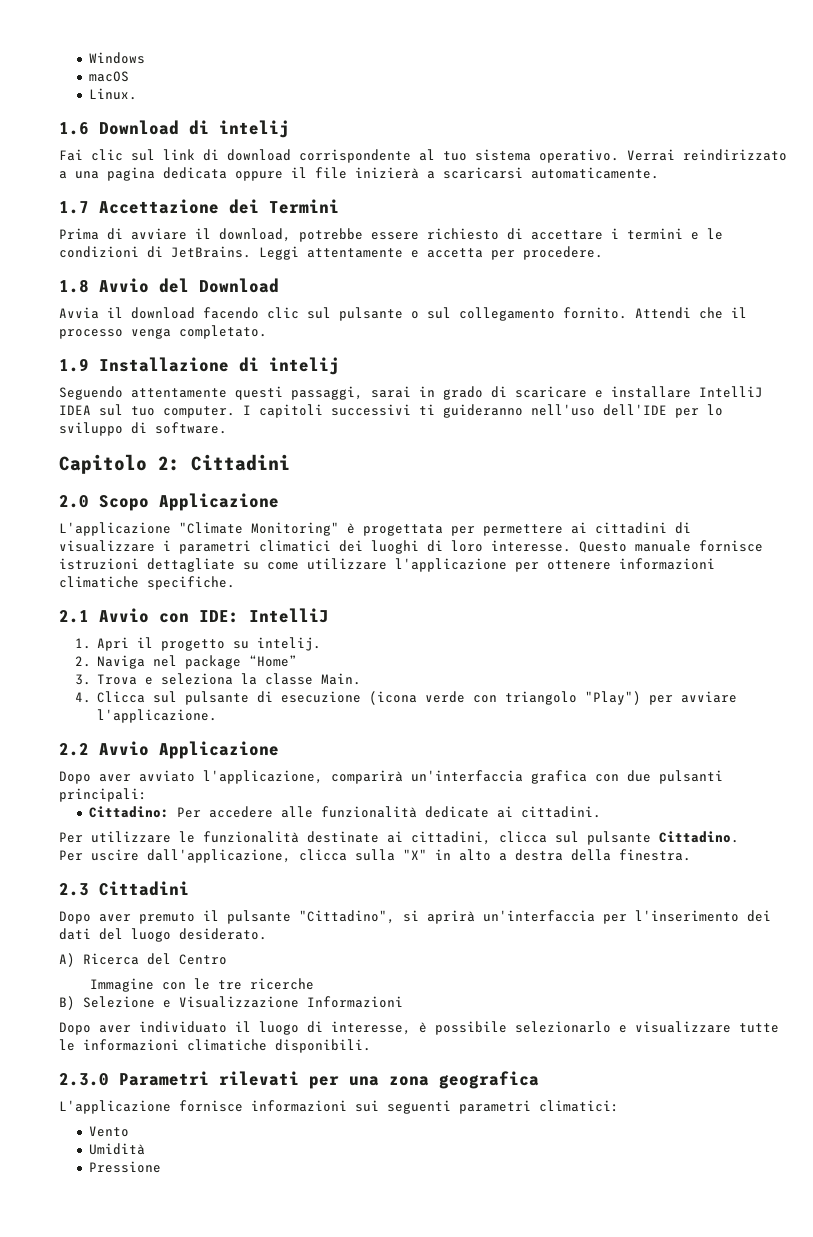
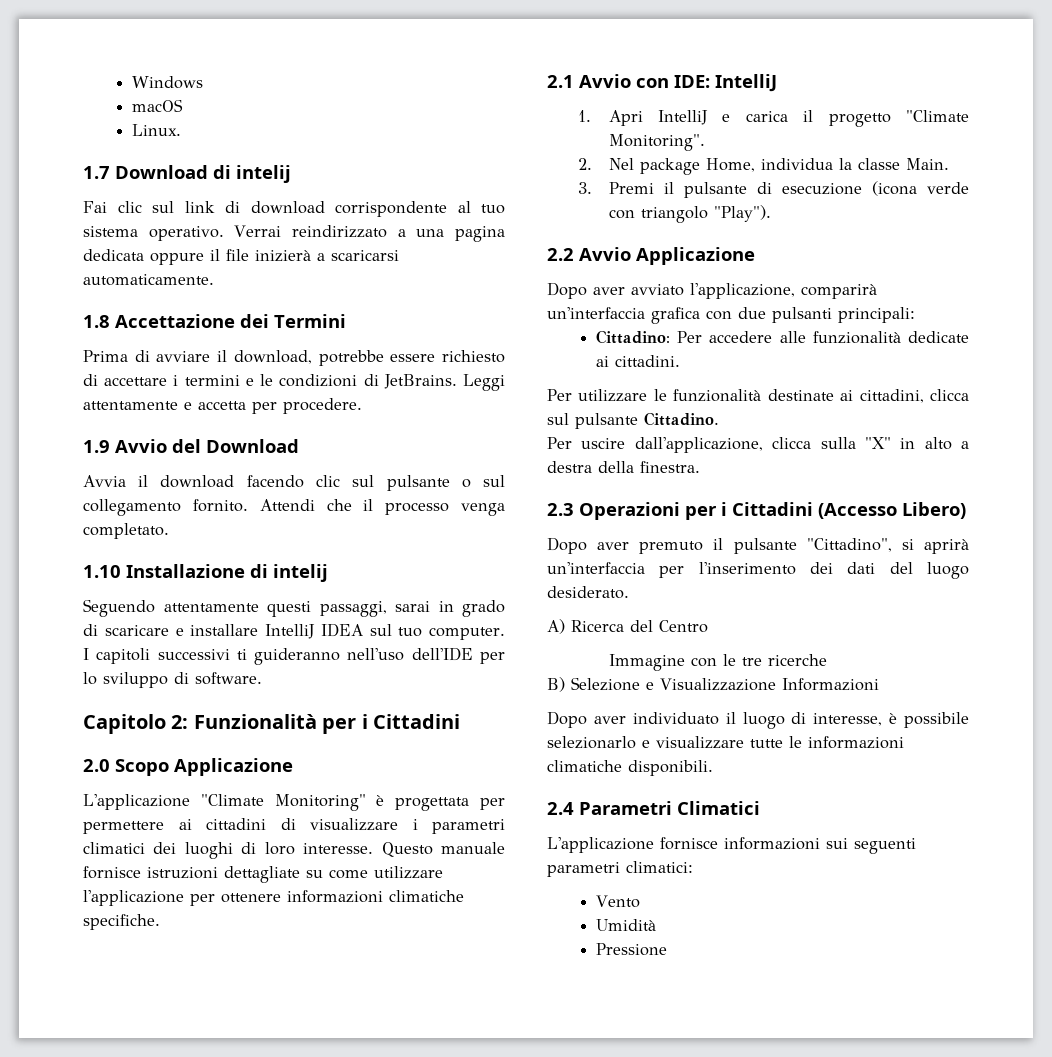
[59,122,89,135] 1.6 -> [83,166,110,179] 1.7
[59,201,89,214] 1.7 -> [83,315,110,328] 1.8
[59,279,89,293] 1.8 -> [83,440,110,453] 1.9
[59,358,89,372] 1.9 -> [83,565,121,578] 1.10
(180, 463) none -> [193,714,368,734] Funzionalità per i
[137,637,322,651] [74,655,298,669] [74,673,234,685] il progetto su intelij. // 2. Naviga nel package “Home” // 3. Trova e seleziona -> [657,110,969,127] [608,134,705,151] [577,158,833,175] IntelliJ e carica il progetto "Climate Monitoring". // 2. Nel package Home, individua
[74,691,178,703] 4. Clicca sul -> [577,182,674,194] 3. Premi il
[585,691,738,705] [97,709,218,723] "Play") per avviare l'applicazione. -> [713,205,771,222] "Play").
[99,881,189,896] Cittadini -> [579,502,966,520] Operazioni per i Cittadini (Accesso Libero)
[59,1071,539,1089] 2.3.0 Parametri rilevati per una zona geografica -> [547,801,760,815] 2.4 Parametri Climatici

